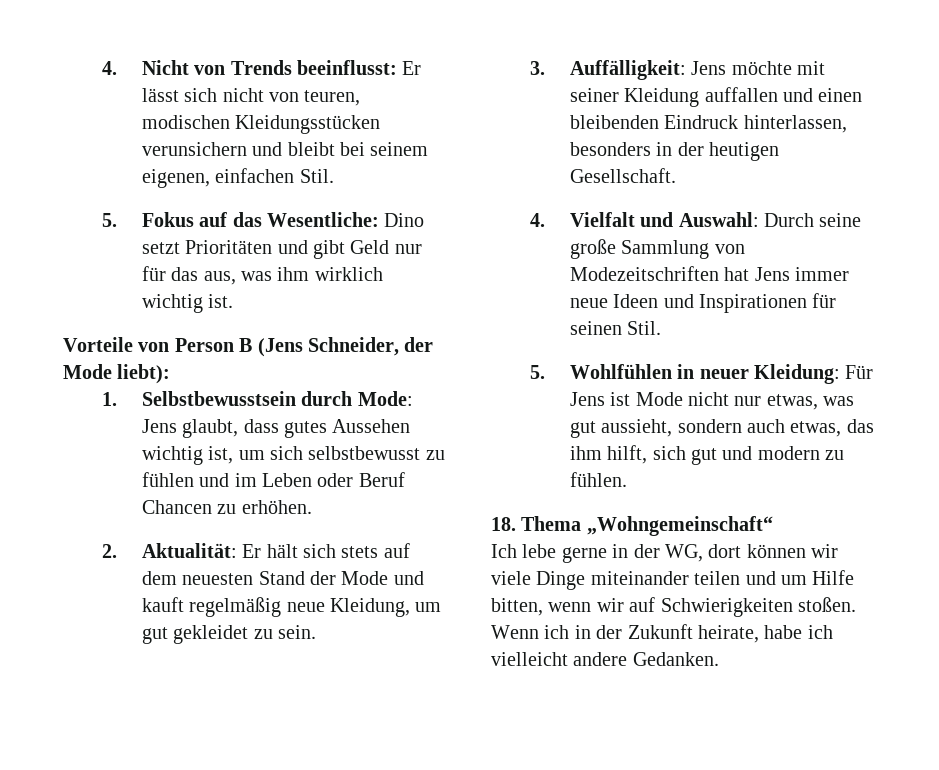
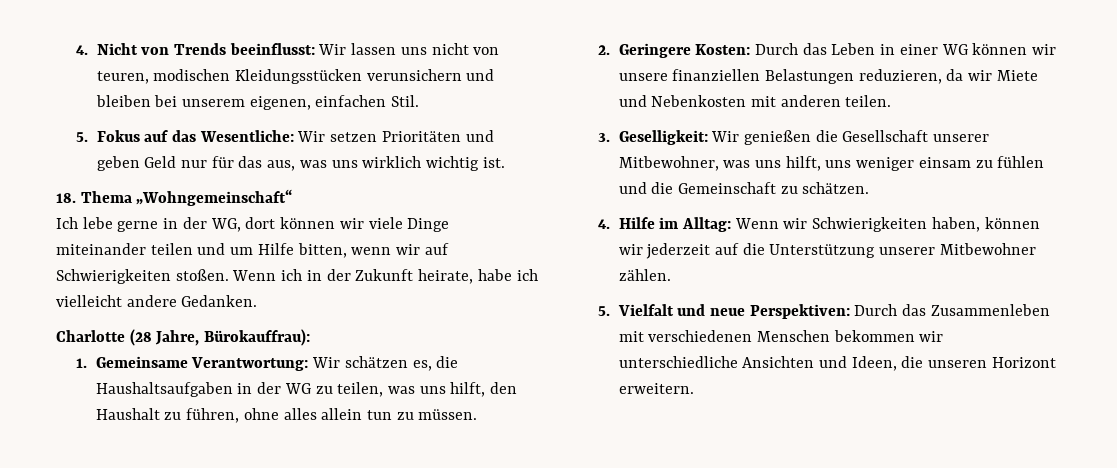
[402,61,422,75] [141,88,218,102] Er lässt sich -> [318,43,427,55] Wir lassen uns
[287,142,429,156] bleibt bei seinem -> [95,95,246,107] bleiben bei unserem
[384,213,425,227] [141,242,180,254] Dino setzt -> [297,131,378,142] Wir setzen
[312,240,345,259] gibt -> [96,156,140,171] geben
[277,267,310,281] ihm -> [331,160,358,168] uns
[63,337,434,357] [63,364,171,384] [102,391,413,406] [141,419,411,438] [141,446,445,465] [141,472,405,487] [141,500,312,514] [102,543,410,558] [141,571,424,585] [141,597,442,617] [141,625,316,644] [530,60,825,80] [569,87,863,107] [569,115,847,133] [569,142,779,161] [569,168,676,183] [530,212,862,227] [569,239,745,259] [569,266,849,281] [569,293,837,313] [569,321,662,335] [530,364,874,384] [569,392,855,410] [569,419,874,438] [569,445,845,465] [569,472,627,487] // Vorteile von Person B (Jens Schneider, der Mode liebt): // 1. Selbstbewusstsein durch Mode: Jens glaubt, dass gutes Aussehen wichtig ist, um sich selbstbewusst zu fühlen und im Leben oder Beruf Chancen zu erhöhen. // 2. Aktualität: Er hält sich stets auf dem neuesten Stand der Mode und kauft regelmäßig neue Kleidung, um gut gekleidet zu sein. // 3. Auffälligkeit: Jens möchte mit seiner Kleidung auffallen und einen bleibenden Eindruck hinterlassen, besonders in der heutigen Gesellschaft. // 4. Vielfalt und Auswahl: Durch seine große Sammlung von Modezeitschriften hat Jens immer neue Ideen und Inspirationen für seinen Stil. // 5. Wohlfühlen in neuer Kleidung: Für Jens ist Mode nicht nur etwas, was gut aussieht, sondern auch etwas, das ihm hilft, sich gut und modern zu fühlen. -> (505, 162) none
(719, 659) none -> [56,329,311,346] [75,356,459,371] [95,382,518,397] [95,408,478,423] [597,43,1057,58] [618,69,1038,84] [618,95,892,107] [597,130,990,145] [618,156,1045,171] [618,182,870,194] [597,217,1040,232] [618,243,1036,259] [618,269,671,281] [597,304,1050,319] [618,330,944,342] [618,356,1056,371] [618,383,694,394] // Charlotte (28 Jahre, Bürokauffrau): // 1. Gemeinsame Verantwortung: Wir schätzen es, die Haushaltsaufgaben in der WG zu teilen, was uns hilft, den Haushalt zu führen, ohne alles allein tun zu müssen. // 2. Geringere Kosten: Durch das Leben in einer WG können wir unsere finanziellen Belastungen reduzieren, da wir Miete und Nebenkosten mit anderen teilen. // 3. Geselligkeit: Wir genießen die Gesellschaft unserer Mitbewohner, was uns hilft, uns weniger einsam zu fühlen und die Gemeinschaft zu schätzen. // 4. Hilfe im Alltag: Wenn wir Schwierigkeiten haben, können wir jederzeit auf die Unterstützung unserer Mitbewohner zählen. // 5. Vielfalt und neue Perspektiven: Durch das Zusammenleben mit verschiedenen Menschen bekommen wir unterschiedliche Ansichten und Ideen, die unseren Horizont erweitern.

